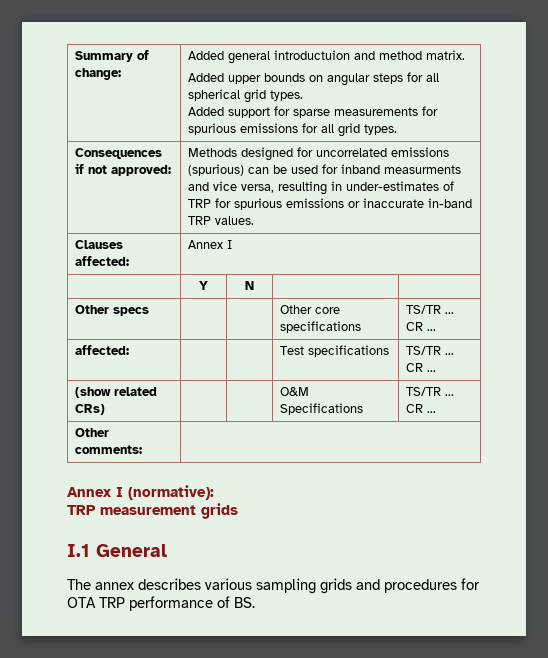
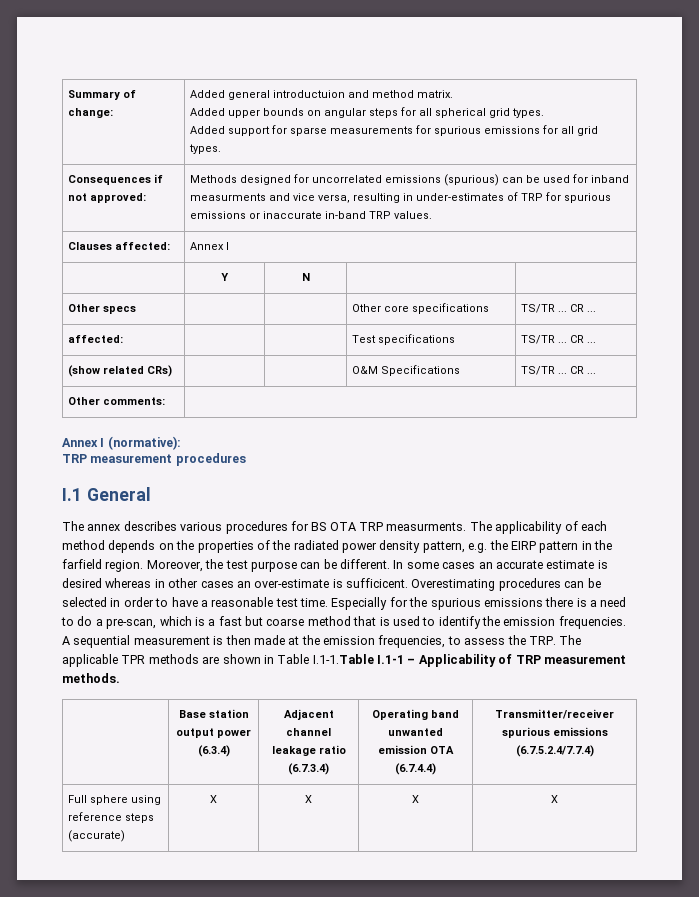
[201,503,238,519] grids -> [175,453,246,466] procedures
[256,578,380,594] sampling grids and -> (223, 526) none
(480, 584) none -> [311,522,327,531] BS
[129,596,255,611] performance of BS. -> [386,521,607,534] [62,540,612,553] [62,559,608,572] [62,578,601,591] [62,597,627,610] [61,616,626,629] [62,635,582,648] [62,654,626,667] [62,673,120,683] [178,709,249,718] [176,728,251,738] [197,745,230,757] [283,709,334,720] [286,728,331,736] [271,745,346,756] [288,763,329,775] [372,709,459,720] [388,728,443,736] [378,745,454,754] [395,763,436,775] [495,709,614,719] [501,727,608,738] [515,745,594,757] [67,795,161,805] [67,812,154,823] [67,830,125,842] [210,795,217,803] [305,795,312,803] [412,795,419,803] [551,795,558,803] measurments. The applicability of each method depends on the properties of the radiated power density pattern, e.g. the EIRP pattern in the farfield region. Moreover, the test purpose can be different. In some cases an accurate estimate is desired whereas in other cases an over-estimate is sufficicent. Overestimating procedures can be selected in order to have a reasonable test time. Especially for the spurious emissions there is a need to do a pre-scan, which is a fast but coarse method that is used to identify the emission frequencies. A sequential measurement is then made at the emission frequencies, to assess the TRP. The applicable TPR methods are shown in Table I.1-1.Table I.1-1 – Applicability of TRP measurement methods. // | Base station output power (6.3.4) | Adjacent channel leakage ratio (6.7.3.4) | Operating band unwanted emission OTA (6.7.4.4) | Transmitter/receiver spurious emissions (6.7.5.2.4/7.7.4) // Full sphere using reference steps (accurate) | X | X | X | X

